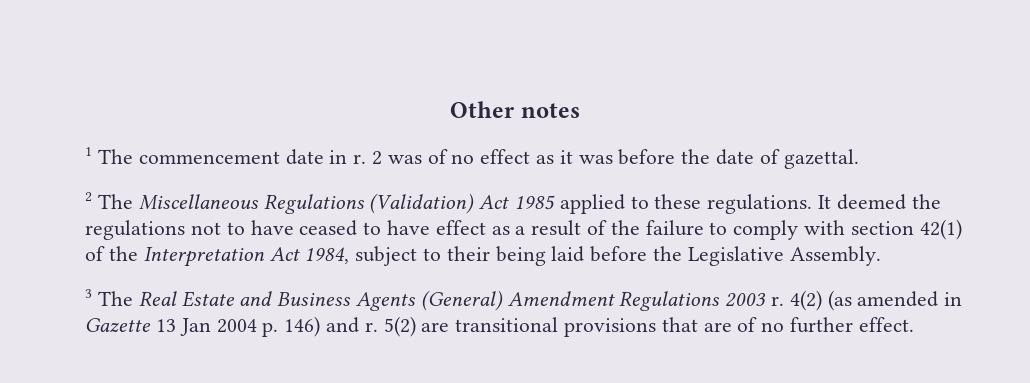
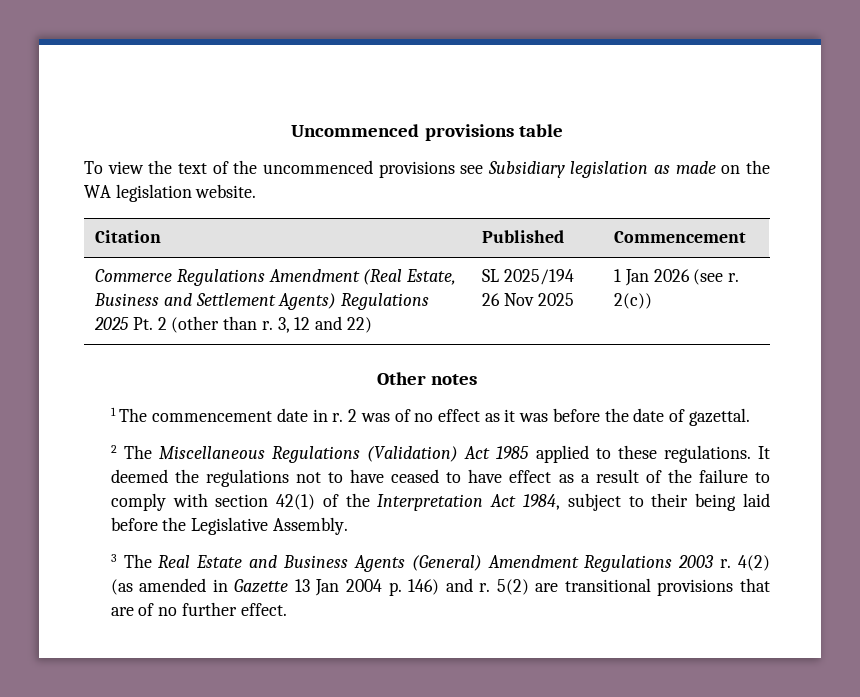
(450, 109) none -> [291,124,563,141] [84,160,770,178] [84,184,257,202] [95,230,162,243] [482,230,565,243] [614,231,747,243] [95,269,457,286] [94,293,430,310] [94,316,372,333] [482,269,574,285] [482,293,574,306] [614,269,740,286] [614,293,653,309] Uncommenced provisions table // To view the text of the uncommenced provisions see Subsidiary legislation as made on the WA legislation website. // Citation | Published | Commencement // Commerce Regulations Amendment (Real Estate, Business and Settlement Agents) Regulations 2025 Pt. 2 (other than r. 3, 12 and 22) | SL 2025/194 26 Nov 2025 | 1 Jan 2026 (see r. 2(c)) //

